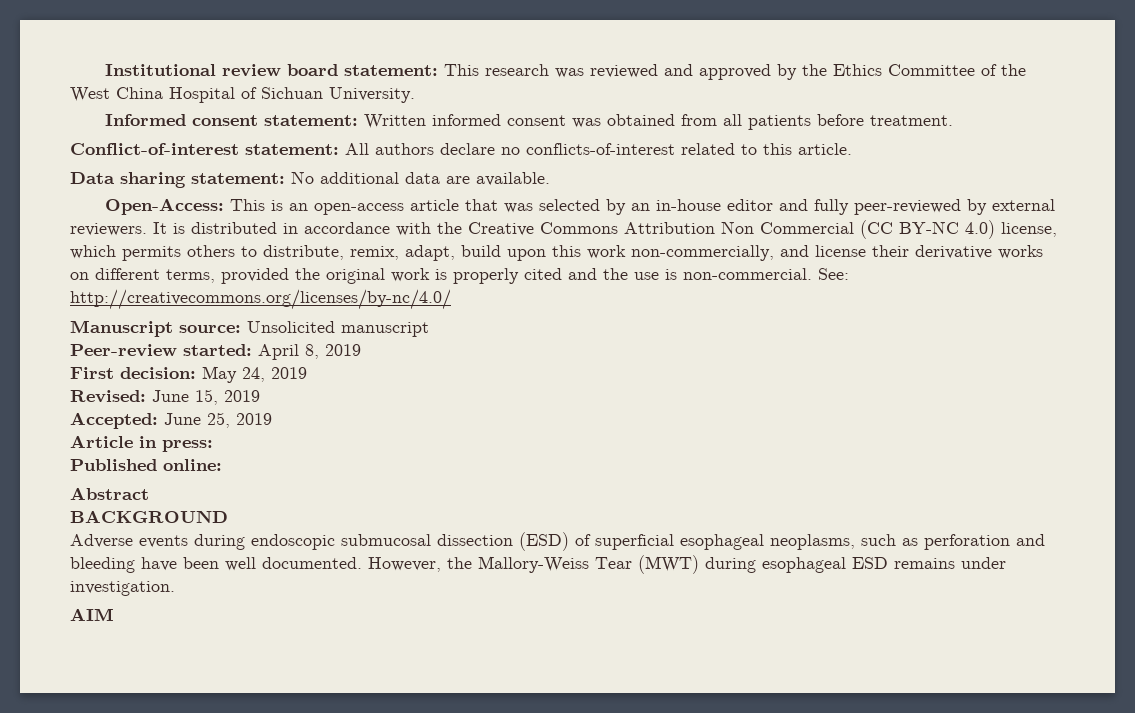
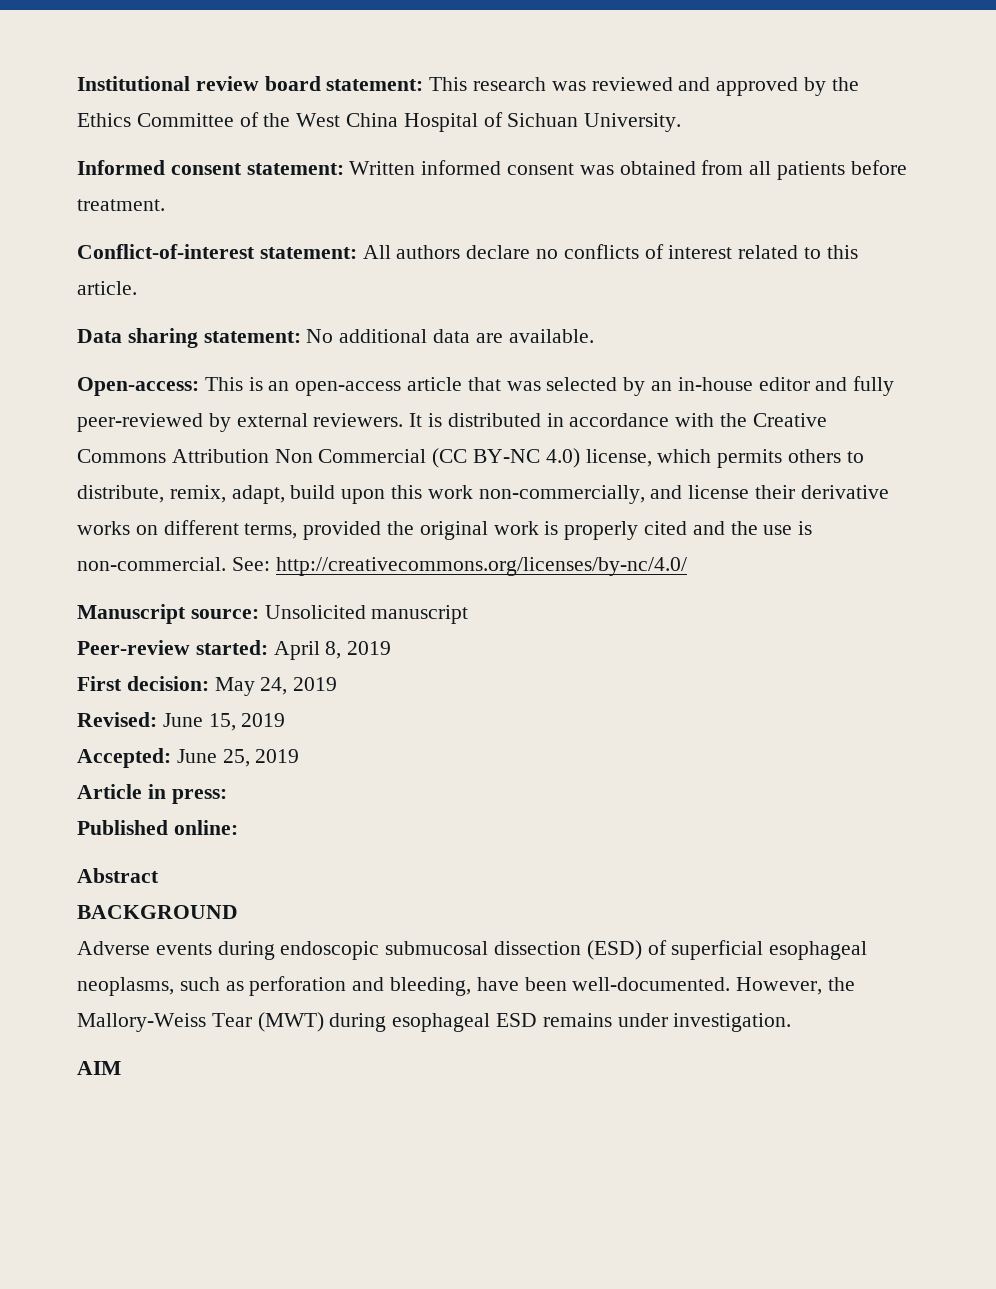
[526,143,675,155] conflicts-of-interest -> [563,244,733,259] conflicts of interest
[104,198,224,215] Open-Access: -> [77,377,199,396] Open-access:
[70,557,135,573] bleeding -> [390,977,472,996] bleeding,
[225,557,362,571] well documented. -> [572,977,731,991] well-documented.

